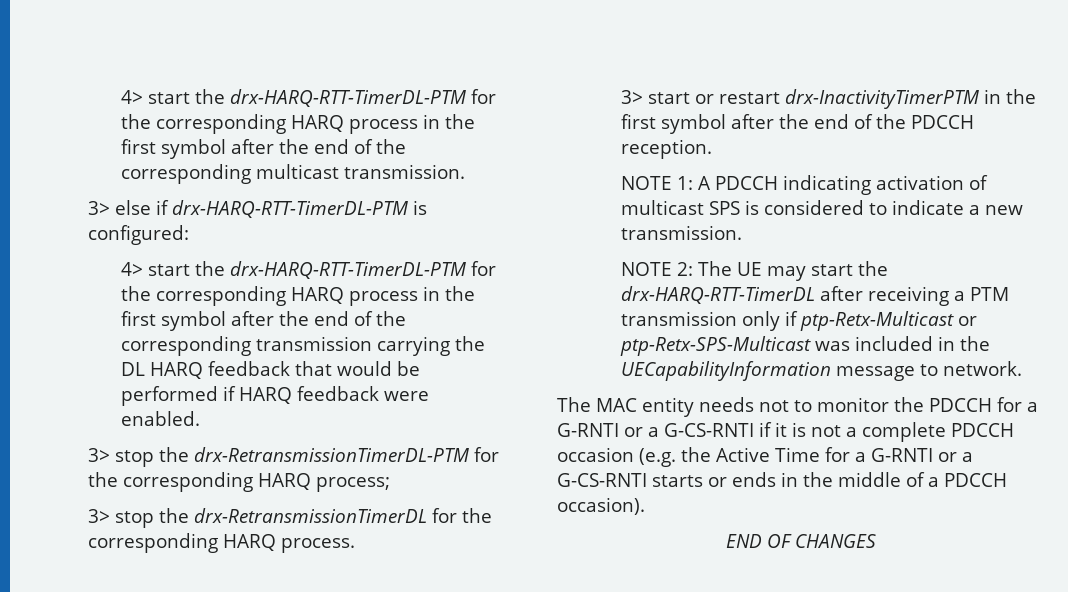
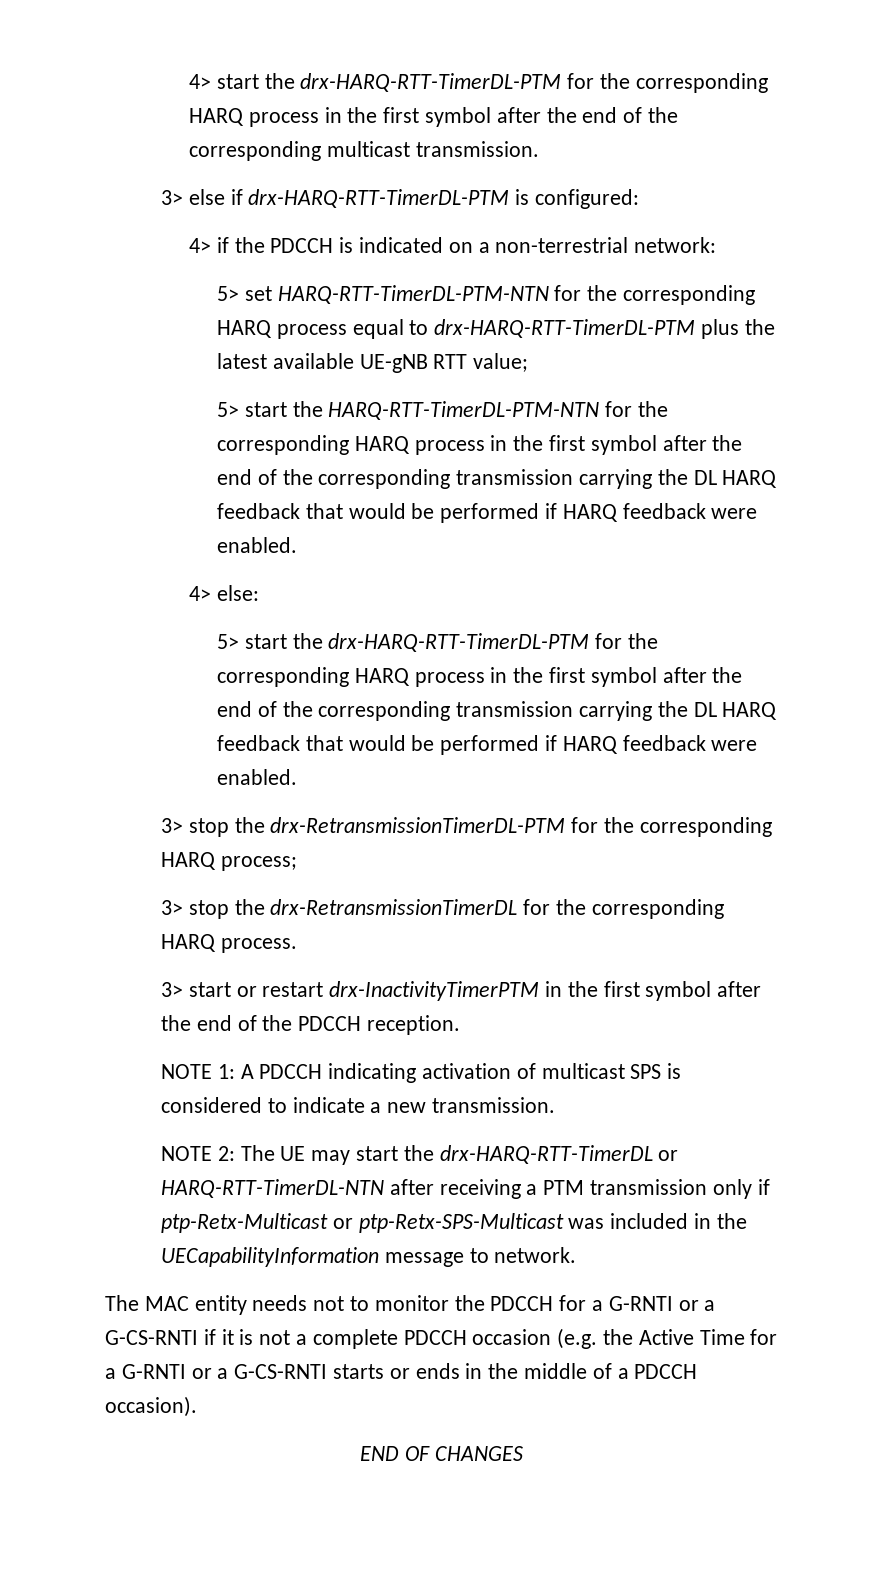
(143, 269) none -> [216,237,717,253] [217,285,756,305] [217,319,775,339] [217,353,529,373] [217,401,669,420] [217,435,743,455] [217,469,778,489] [217,503,758,523] [217,537,298,553] [189,585,259,601] [217,634,240,649] if the PDCCH is indicated on a non-terrestrial network: // 5> set HARQ-RTT-TimerDL-PTM-NTN for the corresponding HARQ process equal to drx-HARQ-RTT-TimerDL-PTM plus the latest available UE-gNB RTT value; // 5> start the HARQ-RTT-TimerDL-PTM-NTN for the corresponding HARQ process in the first symbol after the end of the corresponding transmission carrying the DL HARQ feedback that would be performed if HARQ feedback were enabled. // 4> else: // 5>
(816, 295) none -> [658,1150,679,1161] [161,1179,385,1198] or HARQ-RTT-TimerDL-NTN

